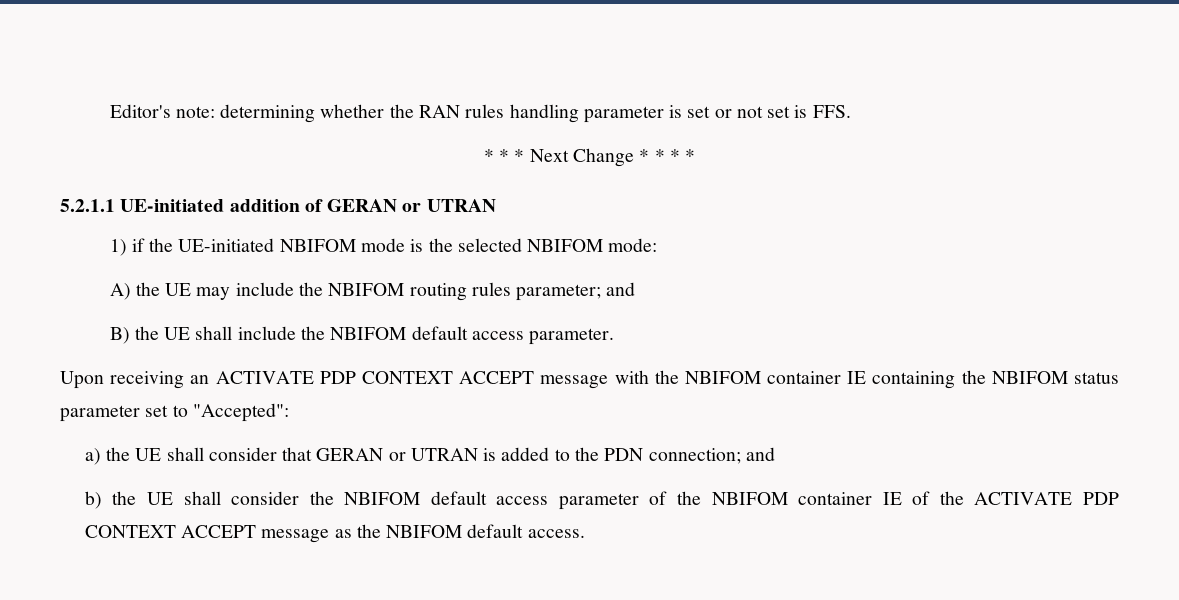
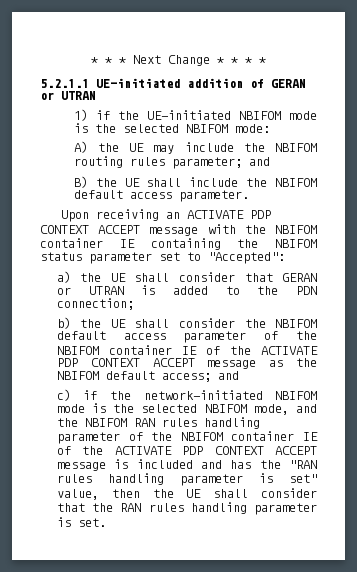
[109,104,851,123] Editor's note: determining whether the RAN rules handling parameter is set or not set is FFS. // -> (91, 60) none
[745,447,775,461] and -> (134, 304) none
[527,529,585,538] access. -> [161,371,239,382] [56,389,317,401] [56,403,317,415] [56,417,260,429] [56,431,318,444] [56,446,317,455] [56,459,317,471] [56,473,318,486] [56,488,317,500] [56,502,317,515] [56,517,106,527] access; and // c) if the network-initiated NBIFOM mode is the selected NBIFOM mode, and the NBIFOM RAN rules handling parameter of the NBIFOM container IE of the ACTIVATE PDP CONTEXT ACCEPT message is included and has the "RAN rules handling parameter is set" value, then the UE shall consider that the RAN rules handling parameter is set.

